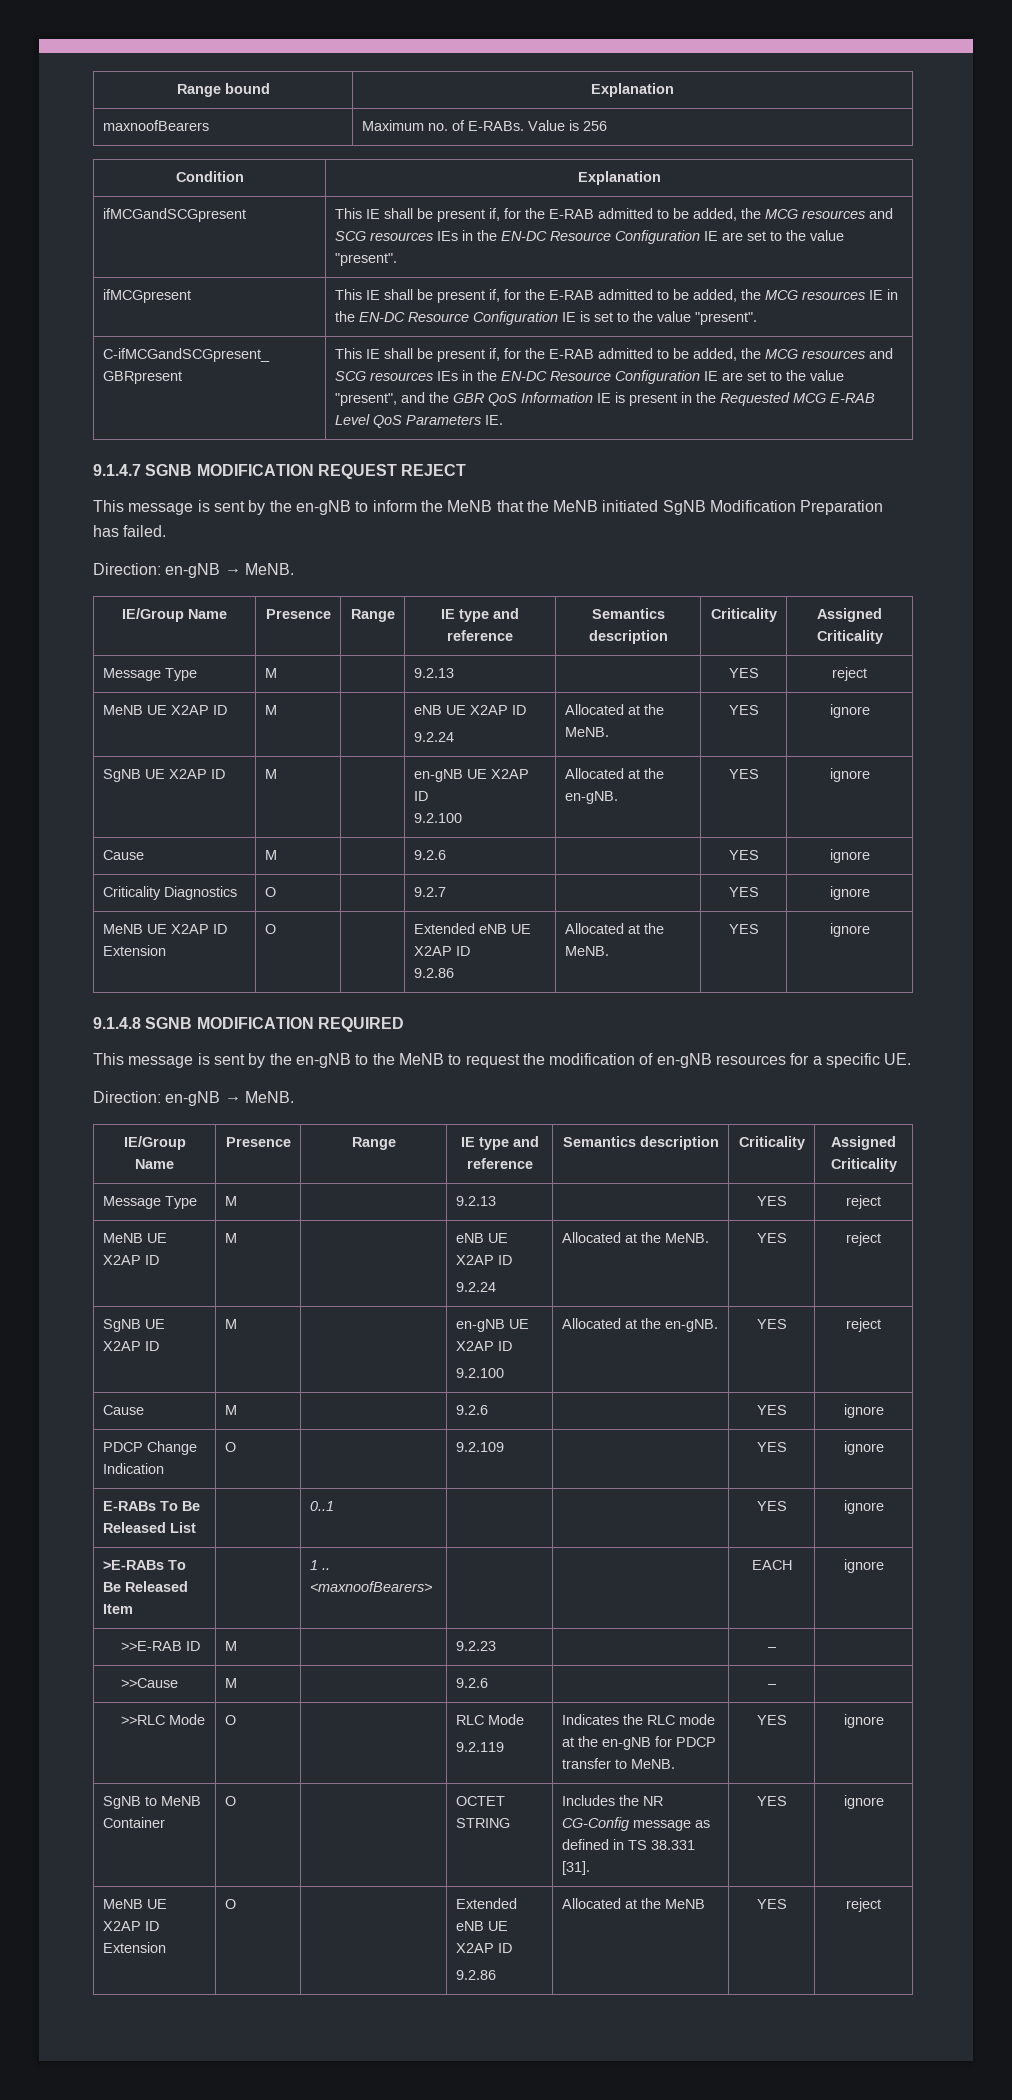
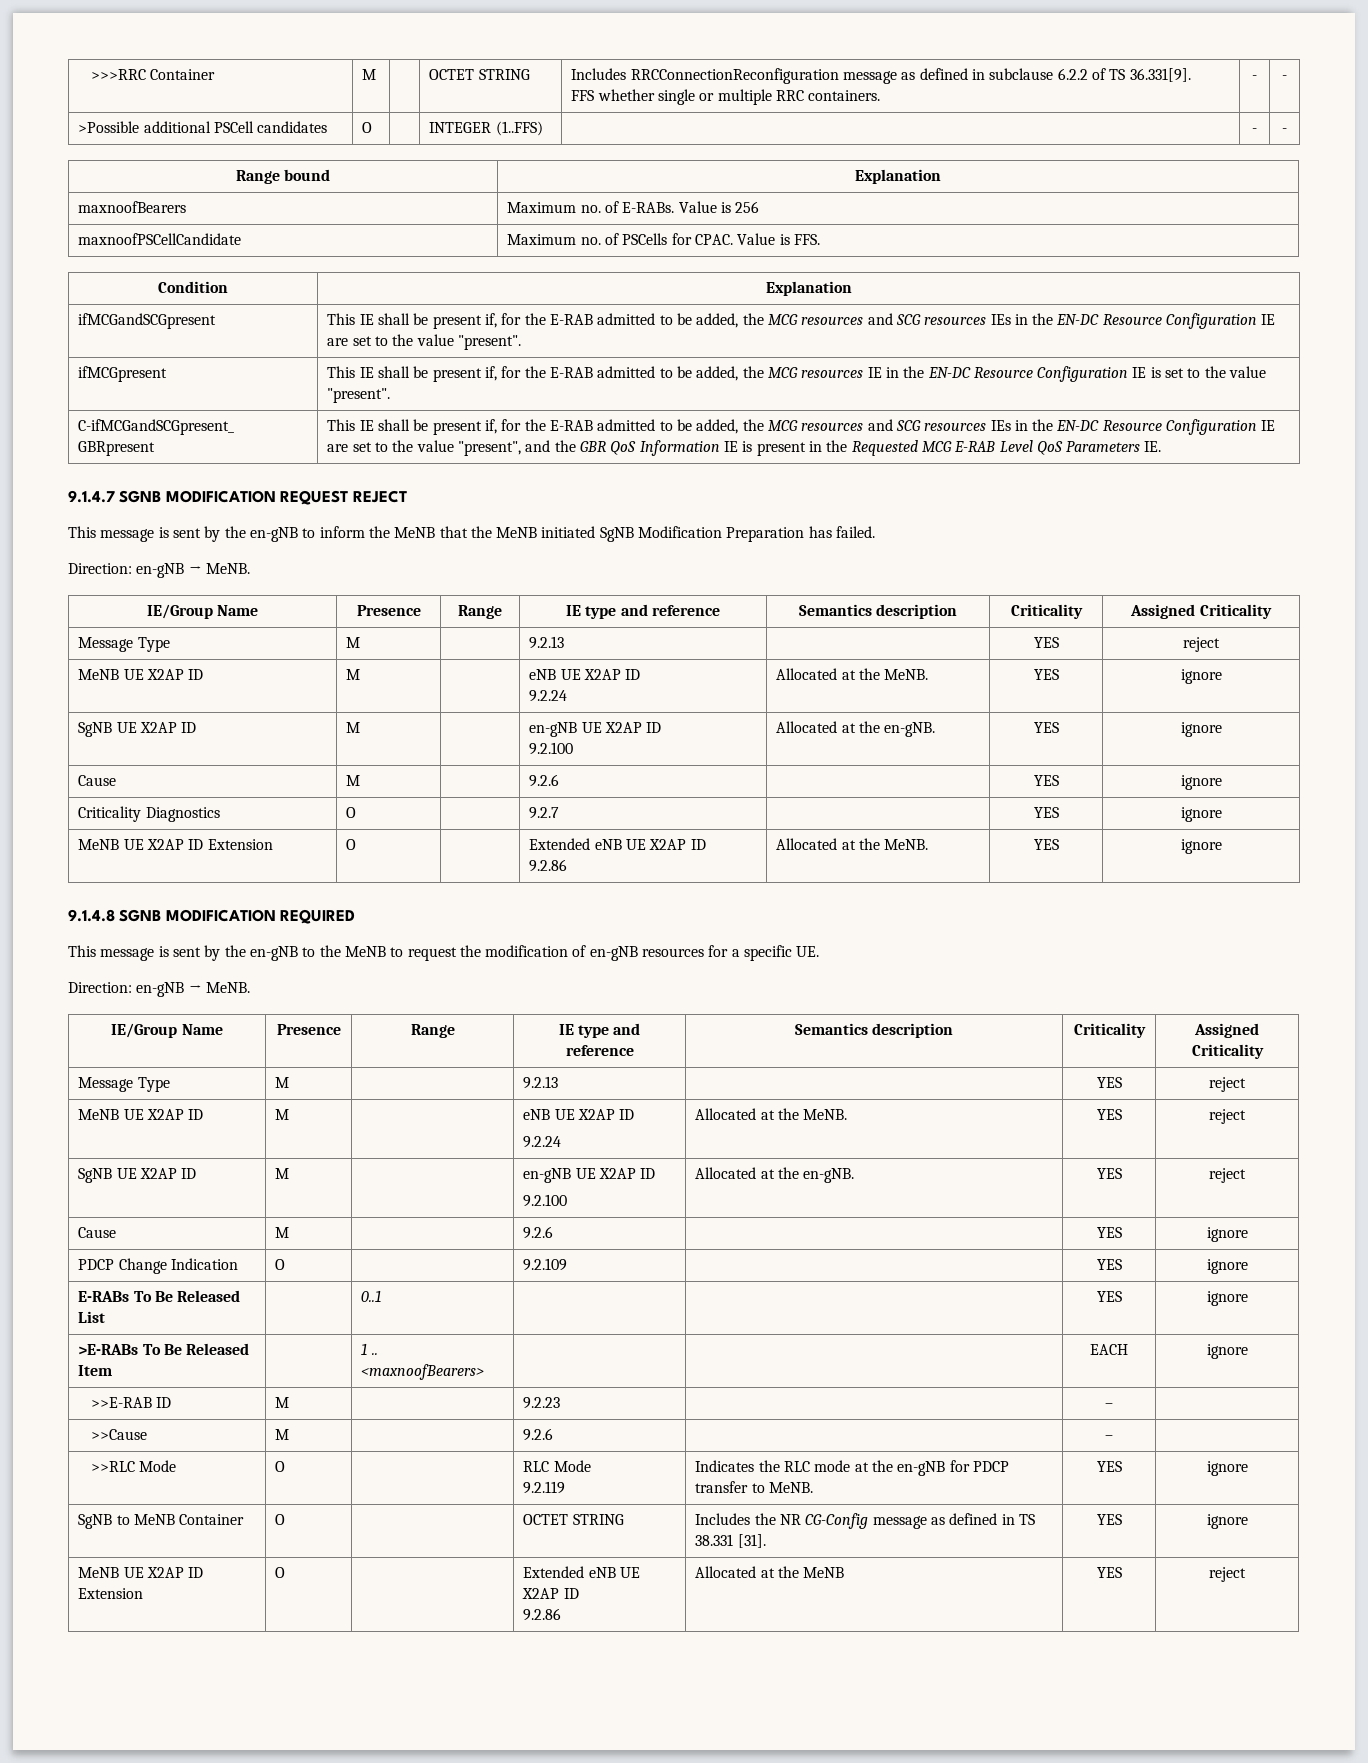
(176, 90) none -> [90,69,215,80] [362,69,377,80] [429,69,530,80] [571,68,1191,84] [571,89,881,105] [1252,75,1257,80] [1282,75,1287,80] [78,121,328,133] [362,122,373,133] [429,121,543,136] [1252,128,1257,133] [1282,128,1287,133] >>>RRC Container | M | | OCTET STRING | Includes RRCConnectionReconfiguration message as defined in subclause 6.2.2 of TS 36.331[9]. // FFS whether single or multiple RRC containers. | - | - // >Possible additional PSCell candidates | O | | INTEGER (1..FFS) | | - | - //
(607, 126) none -> [78,233,242,245] [507,233,820,245] // maxnoofPSCellCandidate | Maximum no. of PSCells for CPAC. Value is FFS.

